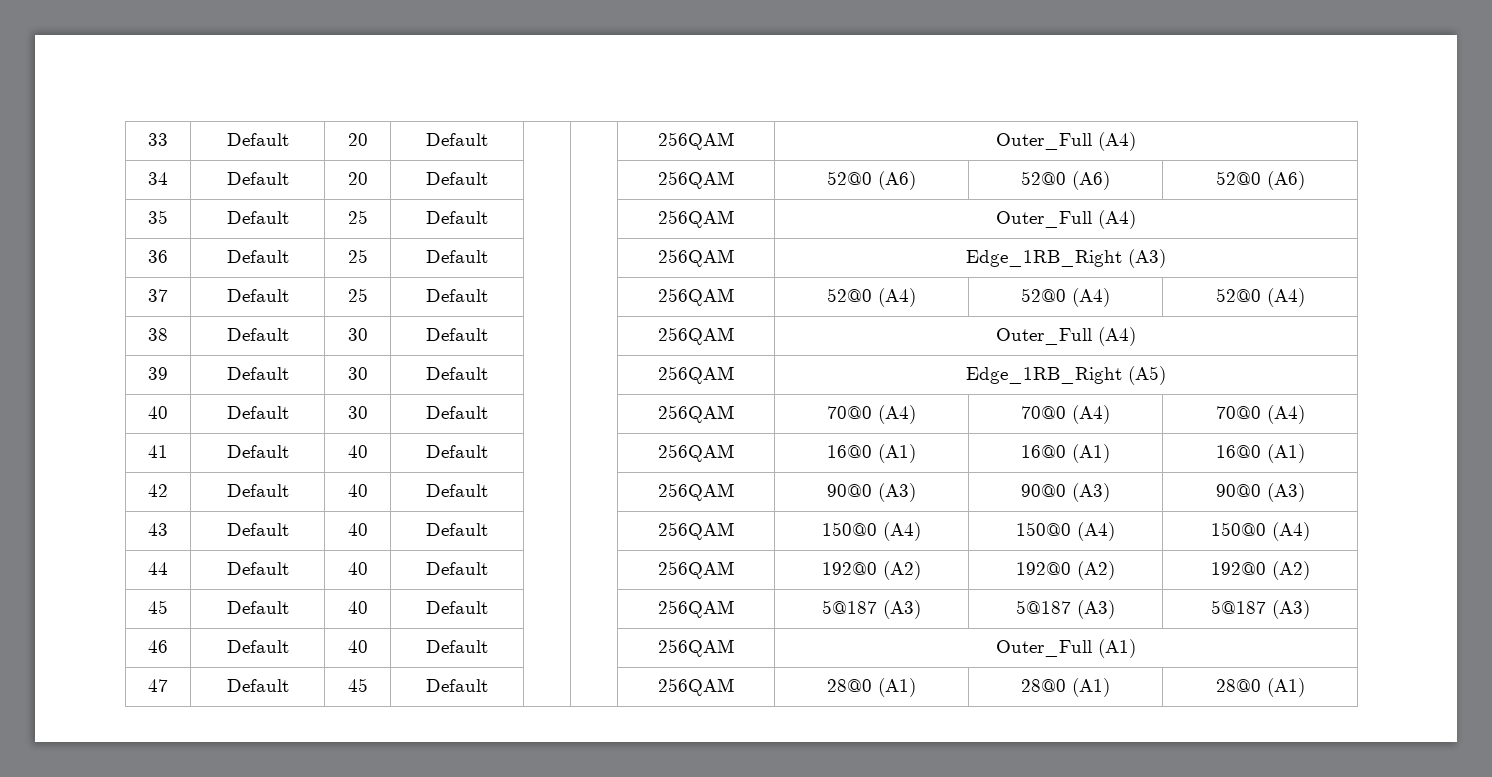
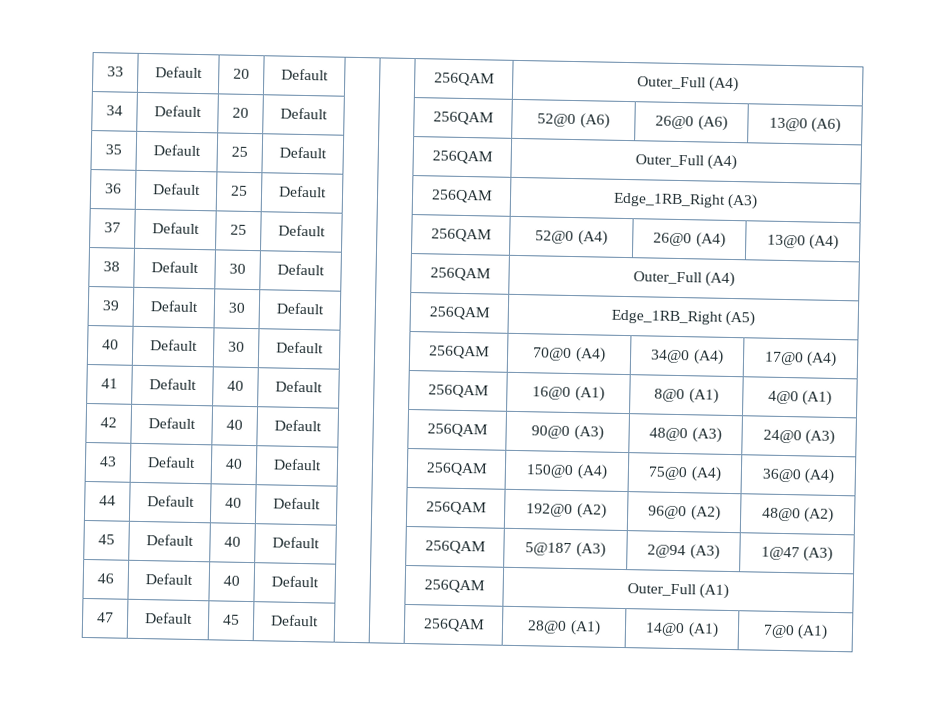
[1021,171,1110,190] [1215,171,1261,185] 52@0 (A6) | 52@0 -> [655,115,728,131] [768,117,808,132] 26@0 (A6) | 13@0
[1021,288,1110,307] [1215,288,1261,302] 52@0 (A4) | 52@0 -> [653,232,726,248] [766,234,806,249] 26@0 (A4) | 13@0
[1021,405,1110,424] [1215,406,1261,419] 70@0 (A4) | 70@0 -> [650,349,724,365] [763,351,804,366] 34@0 (A4) | 17@0
[1021,444,1110,463] [1215,445,1261,458] 16@0 (A1) | 16@0 -> [654,388,719,404] [767,390,799,405] 8@0 (A1) | 4@0
[1021,483,1110,502] [1215,484,1261,497] 90@0 (A3) | 90@0 -> [649,427,722,443] [762,429,802,444] 48@0 (A3) | 24@0
[1016,522,1115,541] [1210,522,1266,536] 150@0 (A4) | 150@0 -> [648,466,722,482] [761,468,801,483] 75@0 (A4) | 36@0
[1016,561,1115,580] [1210,562,1266,575] 192@0 (A2) | 192@0 -> [648,505,721,521] [761,507,801,522] 96@0 (A2) | 48@0
[1016,600,1115,619] [1210,600,1266,614] 5@187 (A3) | 5@187 -> [647,544,720,560] [760,546,800,561] 2@94 (A3) | 1@47
[1021,678,1110,697] [1215,679,1261,692] 28@0 (A1) | 28@0 -> [645,622,719,638] [762,624,795,639] 14@0 (A1) | 7@0

